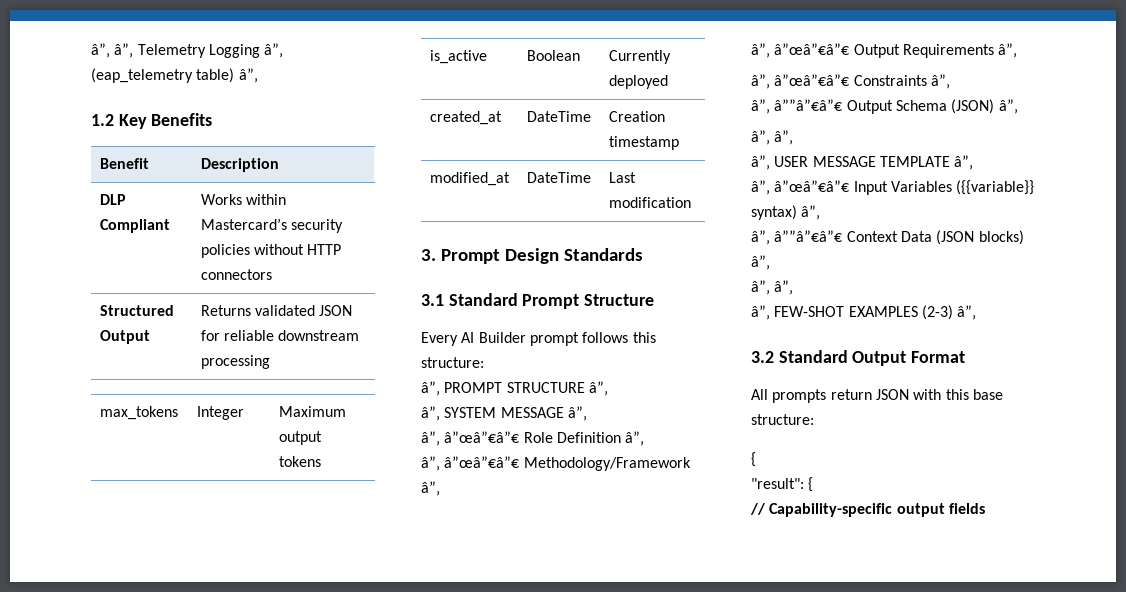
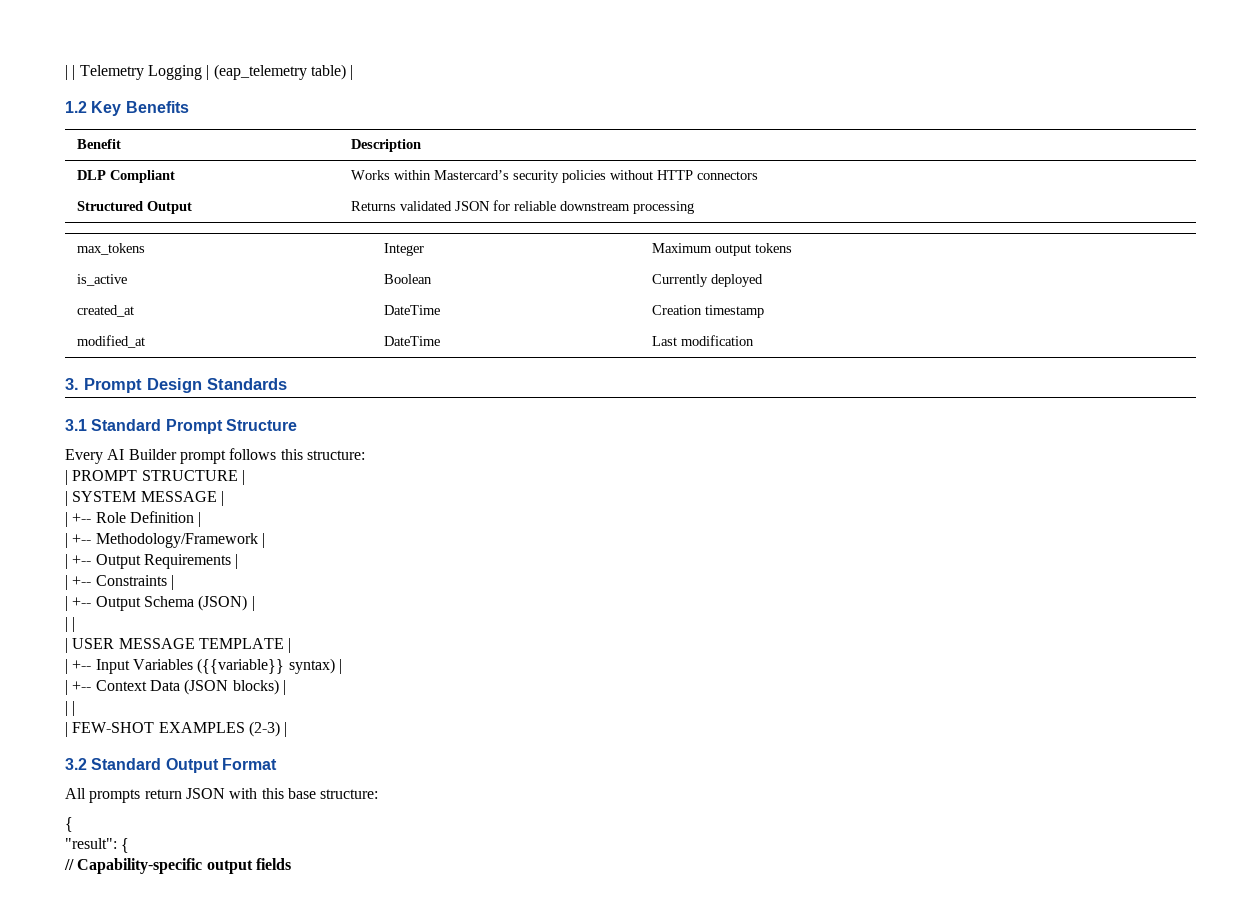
[91,43,134,58] â”‚ â”‚ -> [65,65,76,80] | |
[264,43,284,58] â”‚ -> [206,65,210,80] |
[238,68,258,83] â”‚ -> [350,65,354,80] |
[421,381,440,396] â”‚ -> [65,470,68,485] |
[588,381,608,396] [421,406,587,421] [421,431,645,446] [421,456,691,471] [421,481,440,496] [751,43,1018,58] [751,74,950,89] [751,99,1018,114] [751,130,794,145] [751,155,974,170] [751,180,850,195] â”‚ // â”‚ SYSTEM MESSAGE â”‚ // â”‚ â”œâ”€â”€ Role Definition â”‚ // â”‚ â”œâ”€â”€ Methodology/Framework â”‚ // â”‚ â”œâ”€â”€ Output Requirements â”‚ // â”‚ â”œâ”€â”€ Constraints â”‚ // â”‚ â””â”€â”€ Output Schema (JSON) â”‚ // â”‚ â”‚ // â”‚ USER MESSAGE TEMPLATE â”‚ // â”‚ â”œâ”€â”€ -> [241,470,245,485] [65,491,224,506] [65,511,202,527] [65,533,265,548] [65,554,239,569] [65,575,174,590] [65,595,255,611] [65,617,76,632] [65,638,292,653] [65,659,92,674] | // | SYSTEM MESSAGE | // | +-- Role Definition | // | +-- Methodology/Framework | // | +-- Output Requirements | // | +-- Constraints | // | +-- Output Schema (JSON) | // | | // | USER MESSAGE TEMPLATE | // | +--
[801,205,821,220] [751,230,843,245] â”‚ // â”‚ â””â”€â”€ -> [338,659,342,674] [65,680,92,695] | // | +--
[751,255,770,270] [751,280,794,295] [751,305,770,320] â”‚ // â”‚ â”‚ // â”‚ -> [282,680,286,695] [65,701,76,716] [65,722,68,737] | // | | // |
[957,305,977,320] â”‚ -> [284,722,288,737] |

